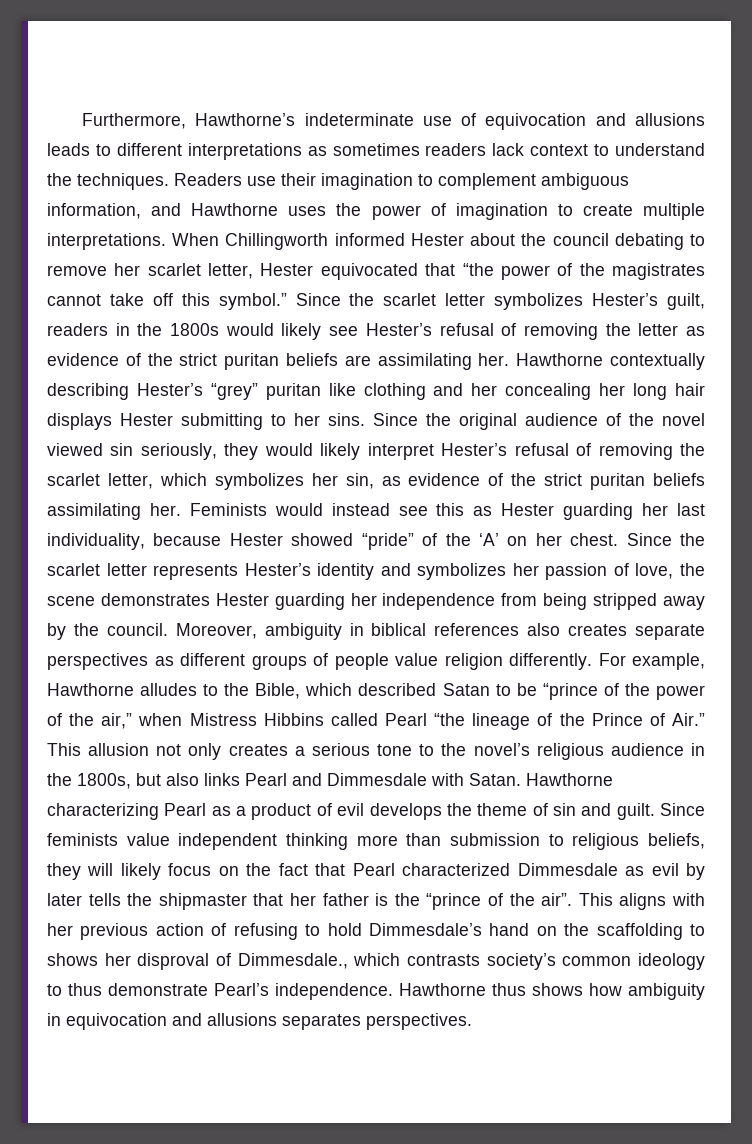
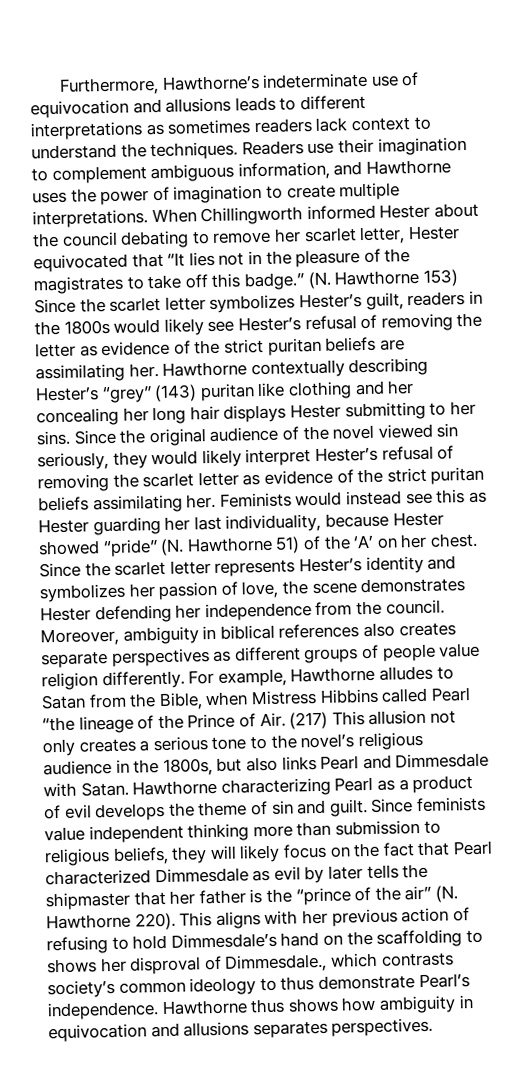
[462,263,550,280] “the power -> [167,249,361,268] “It lies not in the pleasure
[47,294,101,306] cannot -> [126,276,145,290] to
[218,293,287,310] symbol.” -> [243,269,459,291] badge.” (N. Hawthorne 153)
(258, 391) none -> [154,384,198,403] (143)
[107,473,374,490] letter, which symbolizes her sin, -> [197,471,239,487] letter
(414, 541) none -> [160,536,301,556] (N. Hawthorne 51)
[274,593,345,610] guarding -> [94,604,172,624] defending
[543,593,706,610] [47,623,66,640] being stripped away by -> (353, 609) none
[224,683,706,700] [47,713,133,729] the Bible, which described Satan to be “prince of the power of the air,” -> [41,692,203,711] Satan from the Bible,
[672,713,705,726] Air.” -> [259,711,329,730] Air. (217)
[541,893,573,906] air”. -> [404,885,458,903] [46,912,176,931] air” (N. Hawthorne 220).

